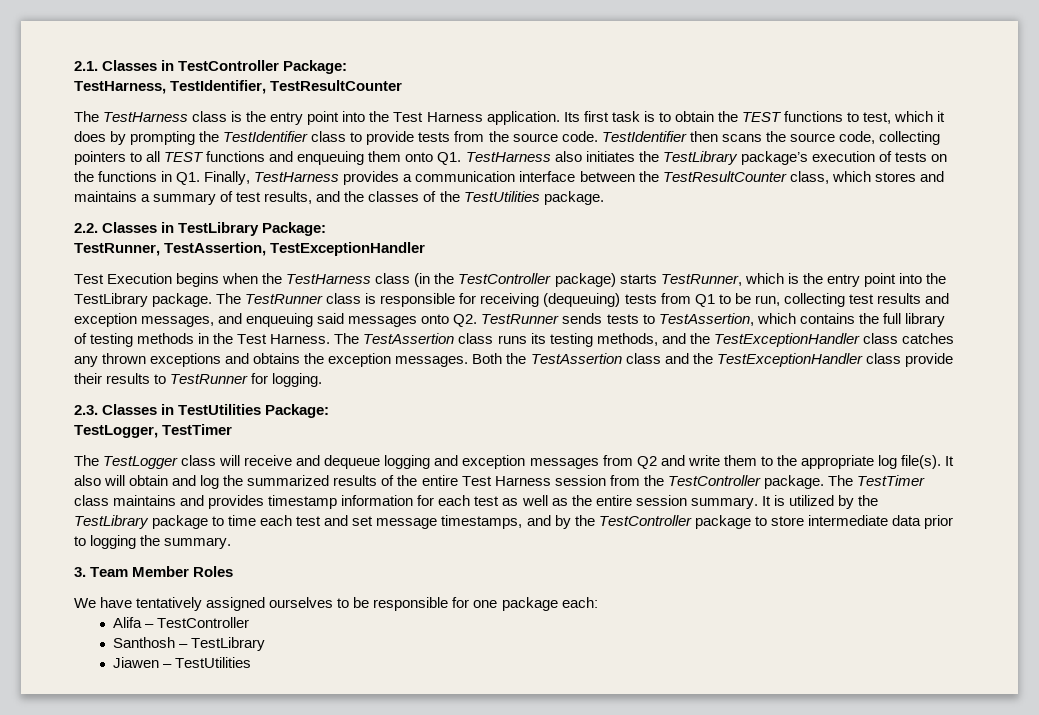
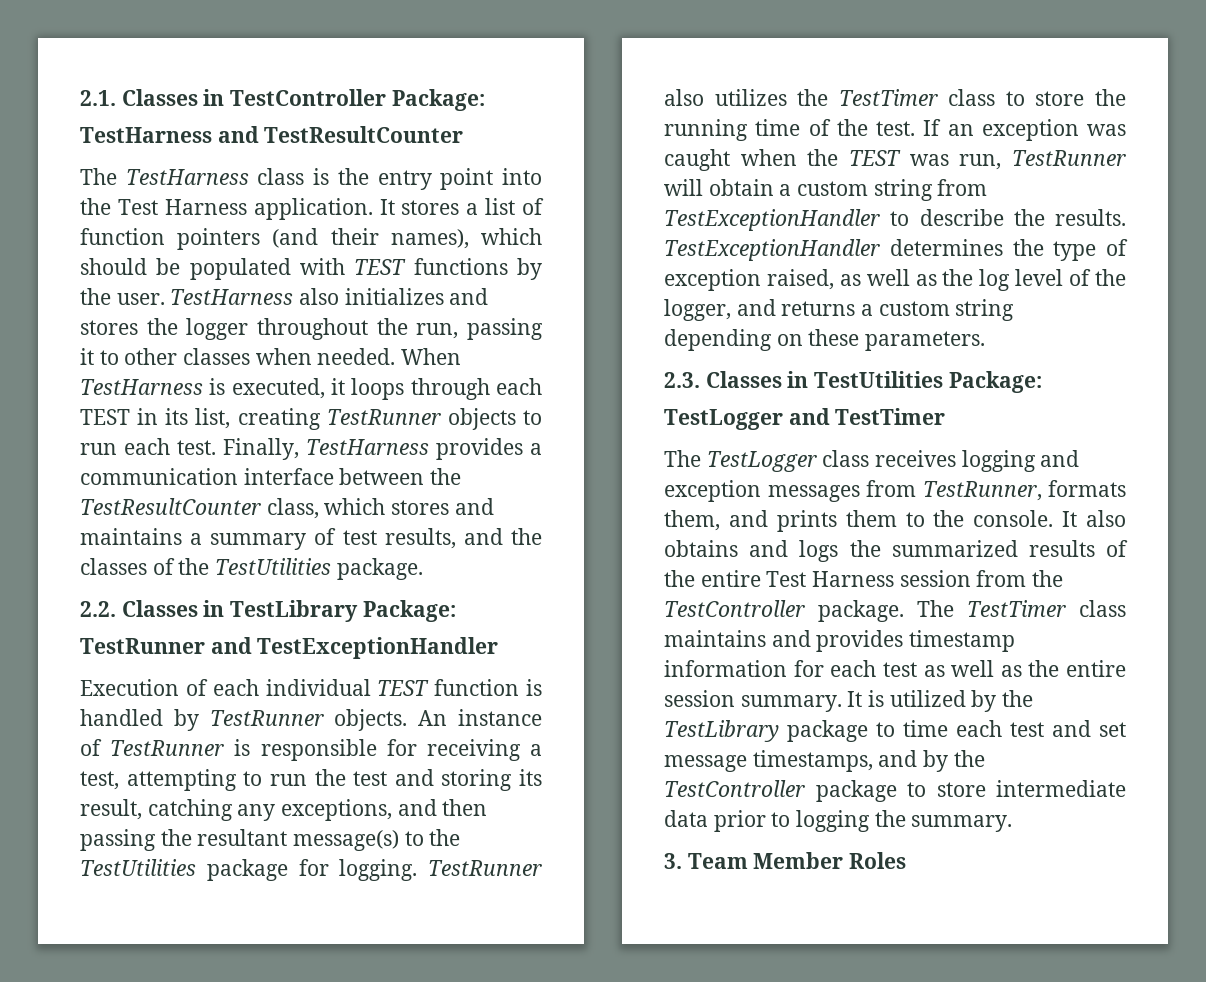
[74,80,267,94] TestHarness, TestIdentifier, -> [80,126,259,143] TestHarness and
[563,111,946,124] [74,131,940,145] [74,151,947,165] [74,171,201,185] Its first task is to obtain the TEST functions to test, which it does by prompting the TestIdentifier class to provide tests from the source code. TestIdentifier then scans the source code, collecting pointers to all TEST functions and enqueuing them onto Q1. TestHarness also initiates the TestLibrary package’s execution of tests on the functions in Q1. -> [379,198,544,215] [80,228,542,250] [80,258,542,280] [80,288,489,305] [80,318,543,340] [80,348,462,365] [80,378,542,400] [80,408,542,430] [80,438,216,455] It stores a list of function pointers (and their names), which should be populated with TEST functions by the user. TestHarness also initializes and stores the logger throughout the run, passing it to other classes when needed. When TestHarness is executed, it loops through each TEST in its list, creating TestRunner objects to run each test.
[74,242,267,256] TestRunner, TestAssertion, -> [80,637,252,654] TestRunner and
[74,273,946,287] [74,293,949,307] [74,313,945,327] [74,333,954,347] [74,353,953,367] [74,373,323,387] Test Execution begins when the TestHarness class (in the TestController package) starts TestRunner, which is the entry point into the TestLibrary package. The TestRunner class is responsible for receiving (dequeuing) tests from Q1 to be run, collecting test results and exception messages, and enqueuing said messages onto Q2. TestRunner sends tests to TestAssertion, which contains the full library of testing methods in the Test Harness. The TestAssertion class runs its testing methods, and the TestExceptionHandler class catches any thrown exceptions and obtains the exception messages. Both the TestAssertion class and the TestExceptionHandler class provide their results to TestRunner for logging. -> [80,679,542,696] [80,709,542,731] [80,739,542,761] [80,769,542,791] [80,799,488,821] [80,829,461,851] [80,859,542,881] [664,89,1126,106] [664,119,1126,141] [664,149,1126,171] [664,179,988,201] [664,209,1126,231] [664,239,1128,261] [664,269,1126,291] [664,299,1015,321] [664,329,986,351] Execution of each individual TEST function is handled by TestRunner objects. An instance of TestRunner is responsible for receiving a test, attempting to run the test and storing its result, catching any exceptions, and then passing the resultant message(s) to the TestUtilities package for logging. TestRunner also utilizes the TestTimer class to store the running time of the test. If an exception was caught when the TEST was run, TestRunner will obtain a custom string from TestExceptionHandler to describe the results. TestExceptionHandler determines the type of exception raised, as well as the log level of the logger, and returns a custom string depending on these parameters.
[74,425,158,438] TestLogger, -> [664,408,830,430] TestLogger and
[219,455,381,469] will receive and dequeue -> [875,450,957,467] receives
[636,455,955,469] [74,475,220,489] Q2 and write them to the appropriate log file(s). It also will obtain and log -> [922,480,1126,501] [664,510,1126,532] [664,540,839,562] TestRunner, formats them, and prints them to the console. It also obtains and logs
[74,597,598,611] [113,617,250,628] [113,637,266,651] [113,657,252,668] // We have tentatively assigned ourselves to be responsible for one package each: // Alifa – TestController // Santhosh – TestLibrary // Jiawen – TestUtilities -> (907, 860) none

